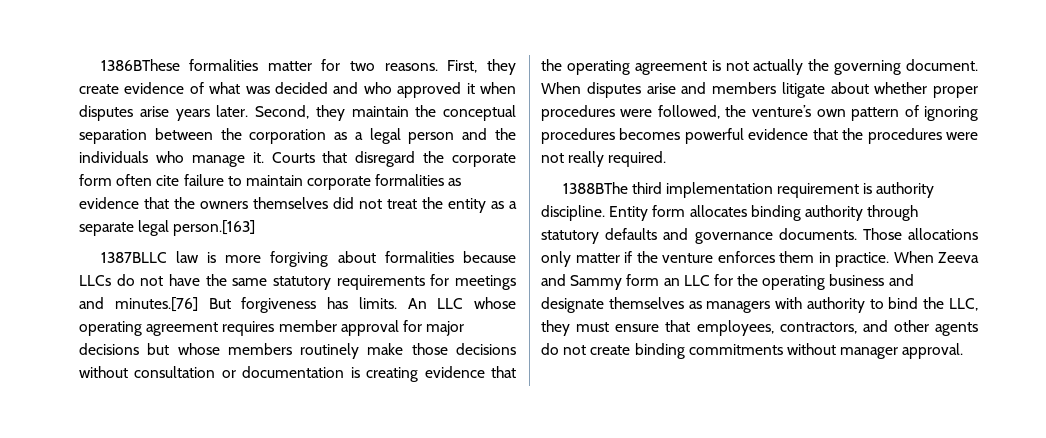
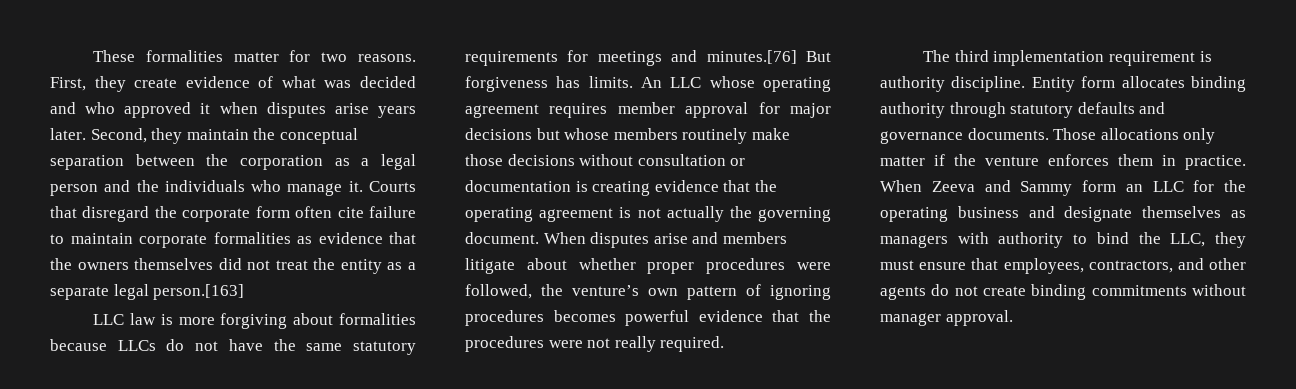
[100,59,180,71] 1386BThese -> [93,50,136,62] These
[100,252,167,263] 1387BLLC -> [93,314,125,325] LLC
[562,182,628,194] 1388BThe -> [923,50,951,62] The

